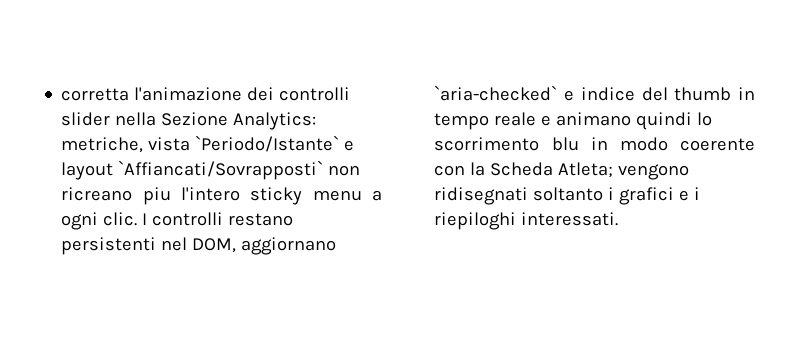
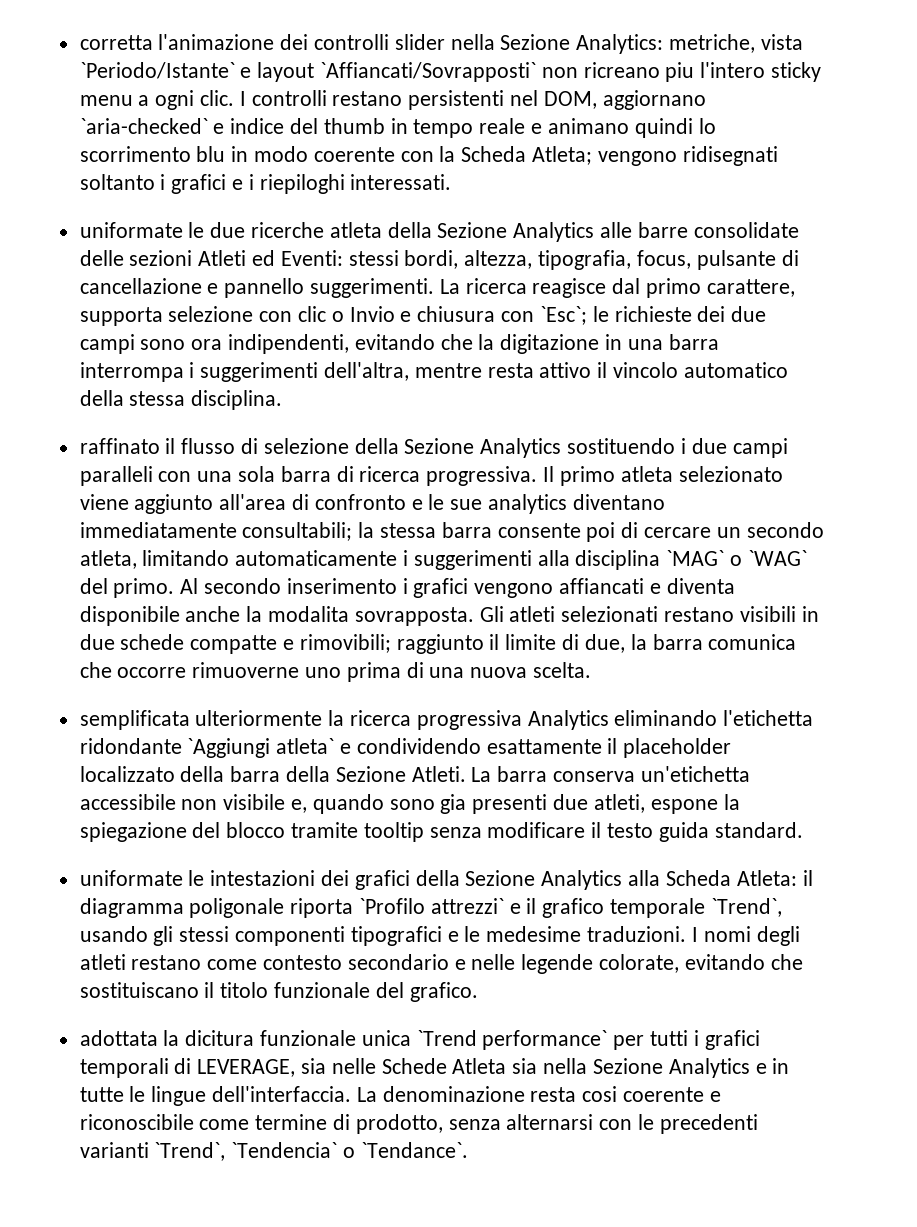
(619, 219) none -> [79,222,799,242] [79,250,799,270] [79,278,795,298] [79,306,767,326] [79,334,719,354] [79,362,788,382] [79,390,283,410] [79,438,788,458] [79,466,783,486] [79,494,665,514] [79,522,824,542] [79,550,807,570] [79,578,735,598] [79,606,819,626] [79,634,797,654] [79,662,592,682] [79,710,814,730] [79,738,732,758] [79,766,750,782] [79,794,740,814] [79,822,803,842] [79,870,813,890] [79,898,782,918] [79,926,800,946] [79,954,803,974] [79,982,478,1002] [79,1030,760,1050] [79,1058,790,1078] [79,1086,721,1106] [79,1114,758,1134] [79,1142,468,1161] // uniformate le due ricerche atleta della Sezione Analytics alle barre consolidate delle sezioni Atleti ed Eventi: stessi bordi, altezza, tipografia, focus, pulsante di cancellazione e pannello suggerimenti. La ricerca reagisce dal primo carattere, supporta selezione con clic o Invio e chiusura con `Esc`; le richieste dei due campi sono ora indipendenti, evitando che la digitazione in una barra interrompa i suggerimenti dell'altra, mentre resta attivo il vincolo automatico della stessa disciplina. // raffinato il flusso di selezione della Sezione Analytics sostituendo i due campi paralleli con una sola barra di ricerca progressiva. Il primo atleta selezionato viene aggiunto all'area di confronto e le sue analytics diventano immediatamente consultabili; la stessa barra consente poi di cercare un secondo atleta, limitando automaticamente i suggerimenti alla disciplina `MAG` o `WAG` del primo. Al secondo inserimento i grafici vengono affiancati e diventa disponibile anche la modalita sovrapposta. Gli atleti selezionati restano visibili in due schede compatte e rimovibili; raggiunto il limite di due, la barra comunica che occorre rimuoverne uno prima di una nuova scelta. // semplificata ulteriormente la ricerca progressiva Analytics eliminando l'etichetta ridondante `Aggiungi atleta` e condividendo esattamente il placeholder localizzato della barra della Sezione Atleti. La barra conserva un'etichetta accessibile non visibile e, quando sono gia presenti due atleti, espone la spiegazione del blocco tramite tooltip senza modificare il testo guida standard. // uniformate le intestazioni dei grafici della Sezione Analytics alla Scheda Atleta: il diagramma poligonale riporta `Profilo attrezzi` e il grafico temporale `Trend`, usando gli stessi componenti tipografici e le medesime traduzioni. I nomi degli atleti restano come contesto secondario e nelle legende colorate, evitando che sostituiscano il titolo funzionale del grafico. // adottata la dicitura funzionale unica `Trend performance` per tutti i grafici temporali di LEVERAGE, sia nelle Schede Atleta sia nella Sezione Analytics e in tutte le lingue dell'interfaccia. La denominazione resta cosi coerente e riconoscibile come termine di prodotto, senza alternarsi con le precedenti varianti `Trend`, `Tendencia` o `Tendance`.

